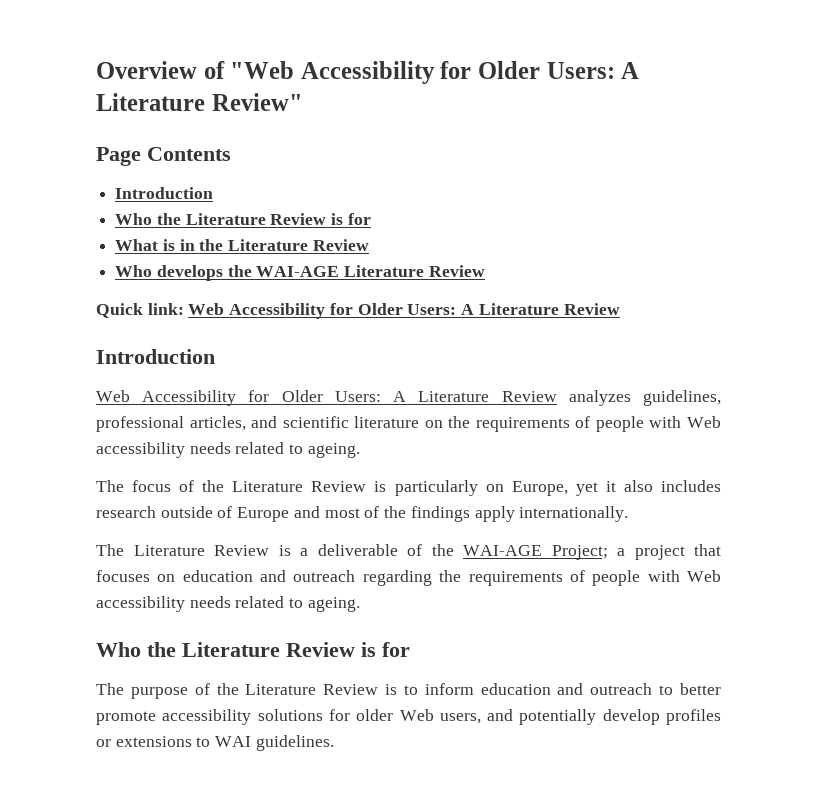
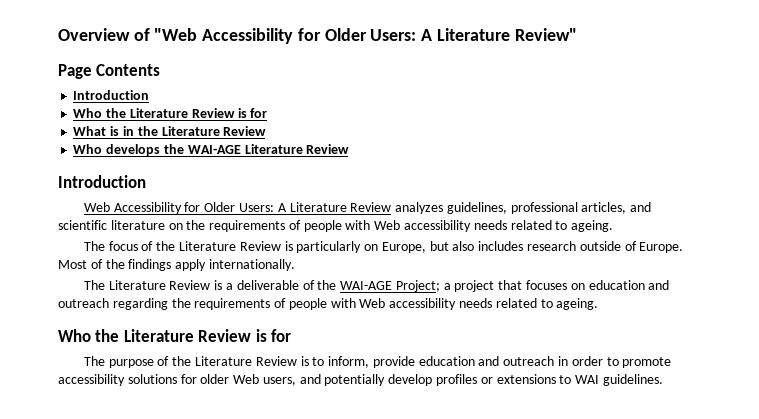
[96,303,620,319] // Quick link: Web Accessibility for Older Users: A Literature Review -> (350, 149) none
[575,481,616,496] yet it -> [429,241,449,251] but
[237,506,360,522] Europe and most -> [639,242,684,253] [58,260,87,269] Europe. Most
[424,683,721,695] inform education and outreach to better -> [328,356,619,368] inform, provide education and outreach in order to

